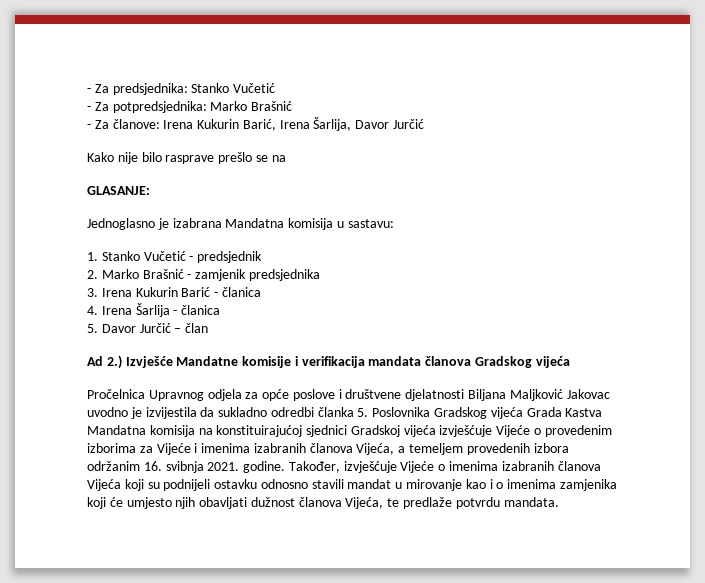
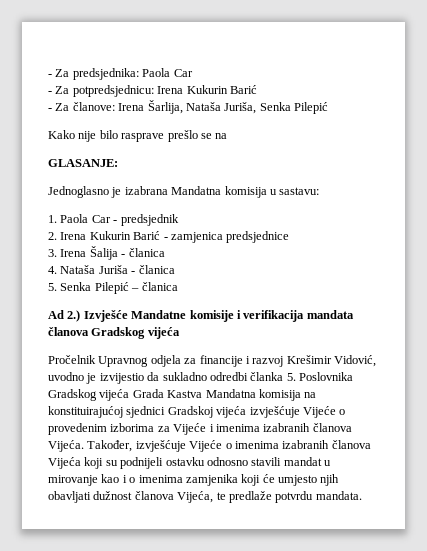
[191,83,276,93] [87,101,293,113] Stanko Vučetić // - Za potpredsjednika: Marko Brašnić -> [142,68,193,77] [48,85,257,97] Paola Car // - Za potpredsjednicu: Irena Kukurin Barić
[197,117,425,131] Kukurin Barić, Irena Šarlija, Davor Jurčić -> [147,100,328,114] Šarlija, Nataša Juriša, Senka Pilepić
[101,251,186,261] Stanko Vučetić -> [60,214,111,223] Paola Car
[101,269,320,281] [87,287,211,297] Marko Brašnić - zamjenik predsjednika // 3. Irena Kukurin Barić -> [60,231,290,243] [48,246,118,260] Irena Kukurin Barić - zamjenica predsjednice // 3. Irena Šalija
[101,303,170,317] Irena Šarlija -> [60,265,128,274] Nataša Juriša
[101,323,209,333] Davor Jurčić – član -> [60,282,178,294] Senka Pilepić – članica
[87,389,145,399] Pročelnica -> [48,355,96,364] Pročelnik
[262,389,610,401] opće poslove i društvene djelatnosti Biljana Maljković Jakovac -> [199,355,376,367] financije i razvoj Krešimir Vidović,
[145,407,197,419] izvijestila -> [99,373,144,384] izvijestio
[356,443,569,455] [87,461,286,473] Vijeća, a temeljem provedenih izbora održanim 16. svibnja 2021. godine. -> [48,440,84,452] Vijeća.

